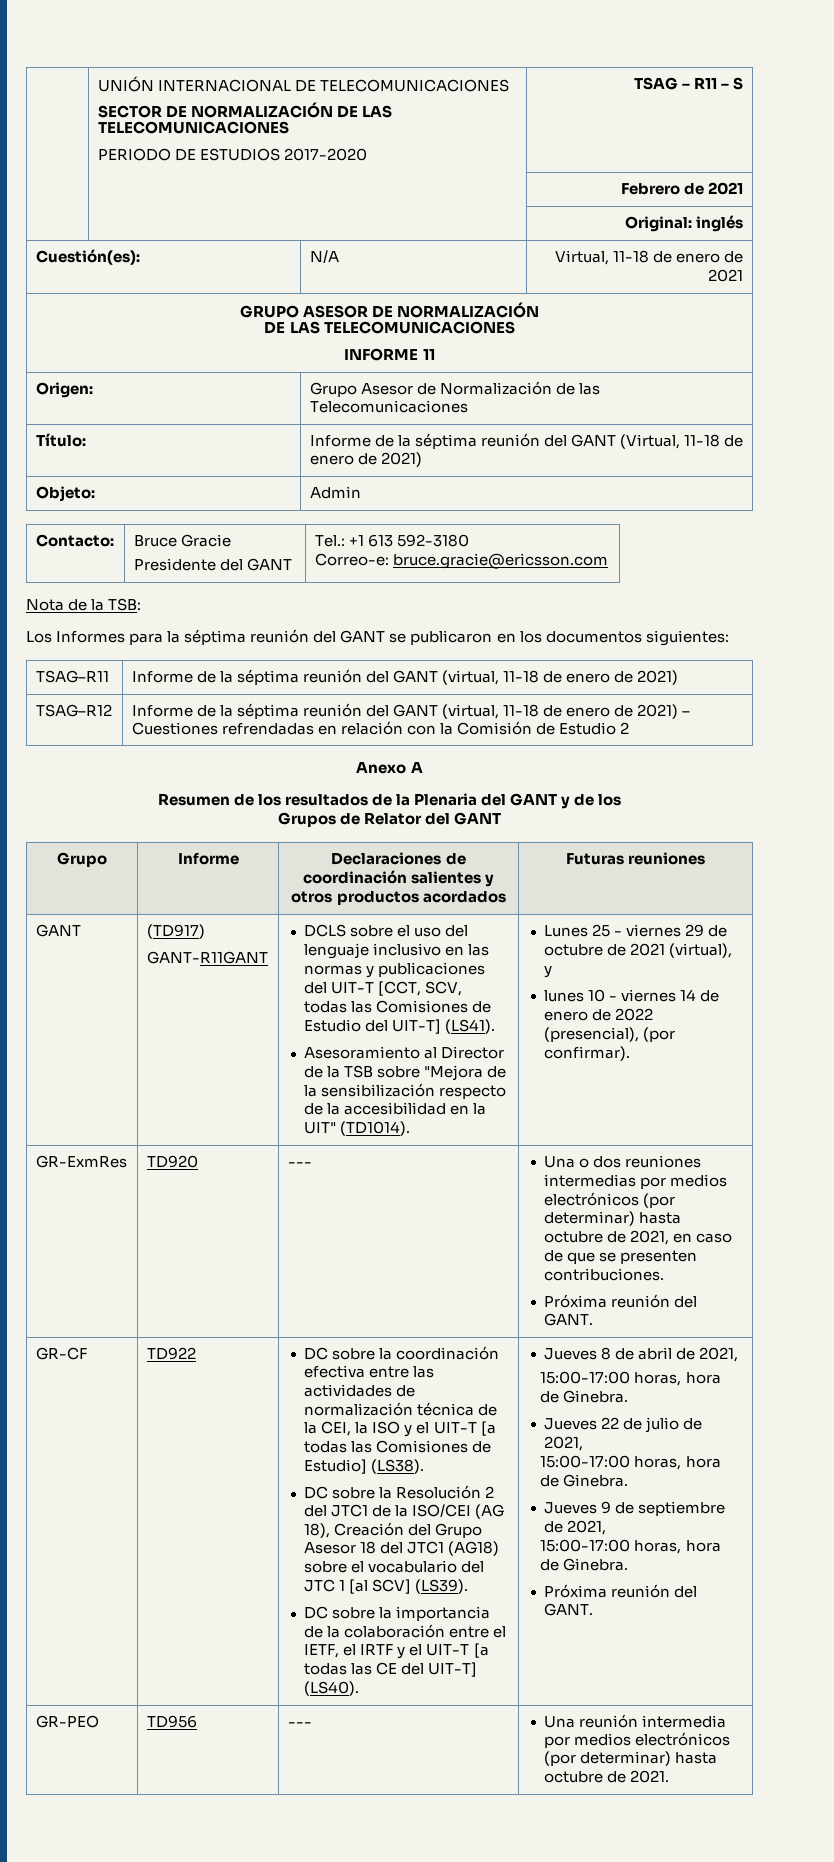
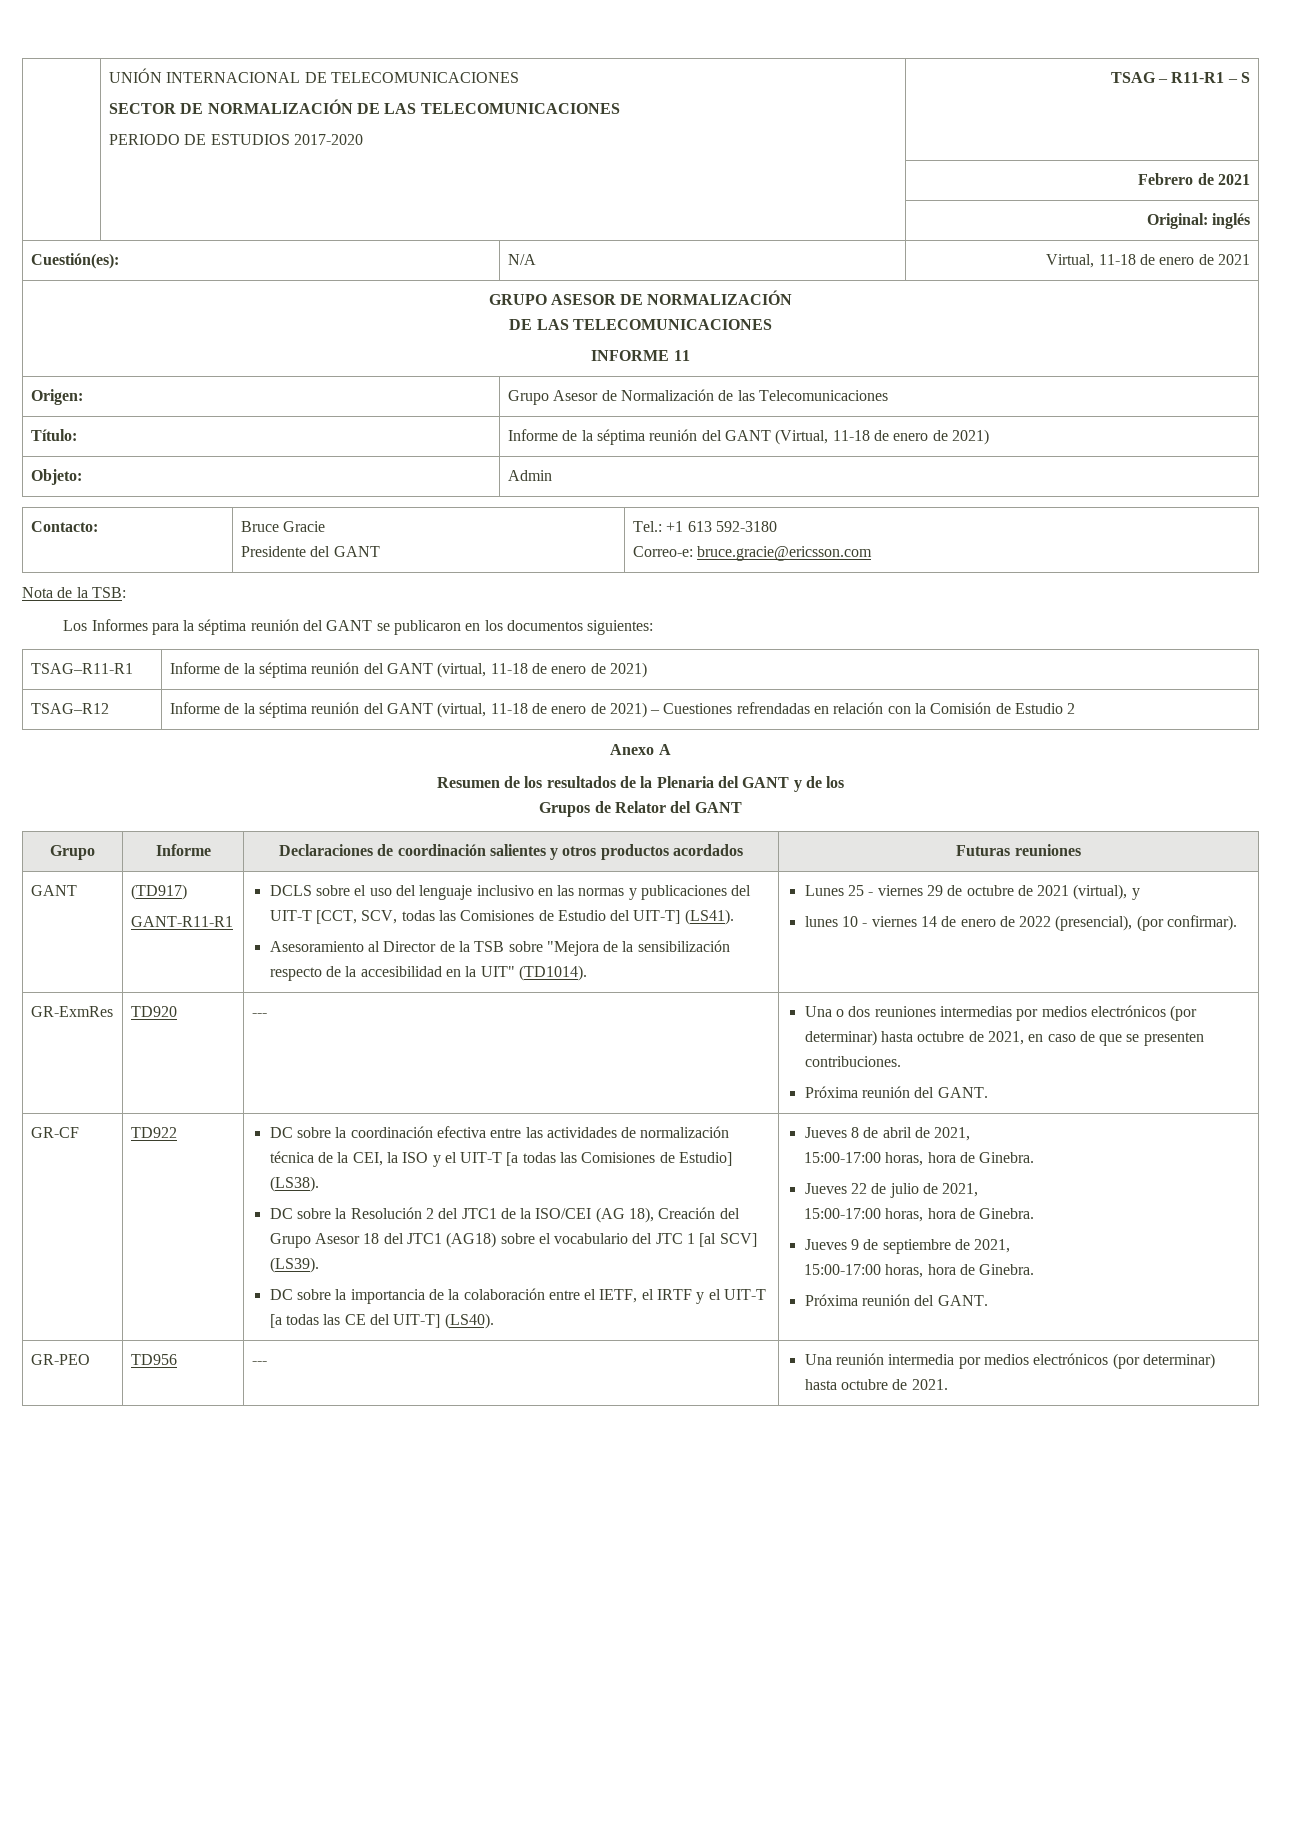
[694,77,718,89] R11 -> [1171,72,1225,83] R11-R1
[35,670,109,683] TSAG–R11 -> [30,663,133,674] TSAG–R11-R1
[146,951,268,964] GANT-R11GANT -> [130,916,233,927] GANT-R11-R1

